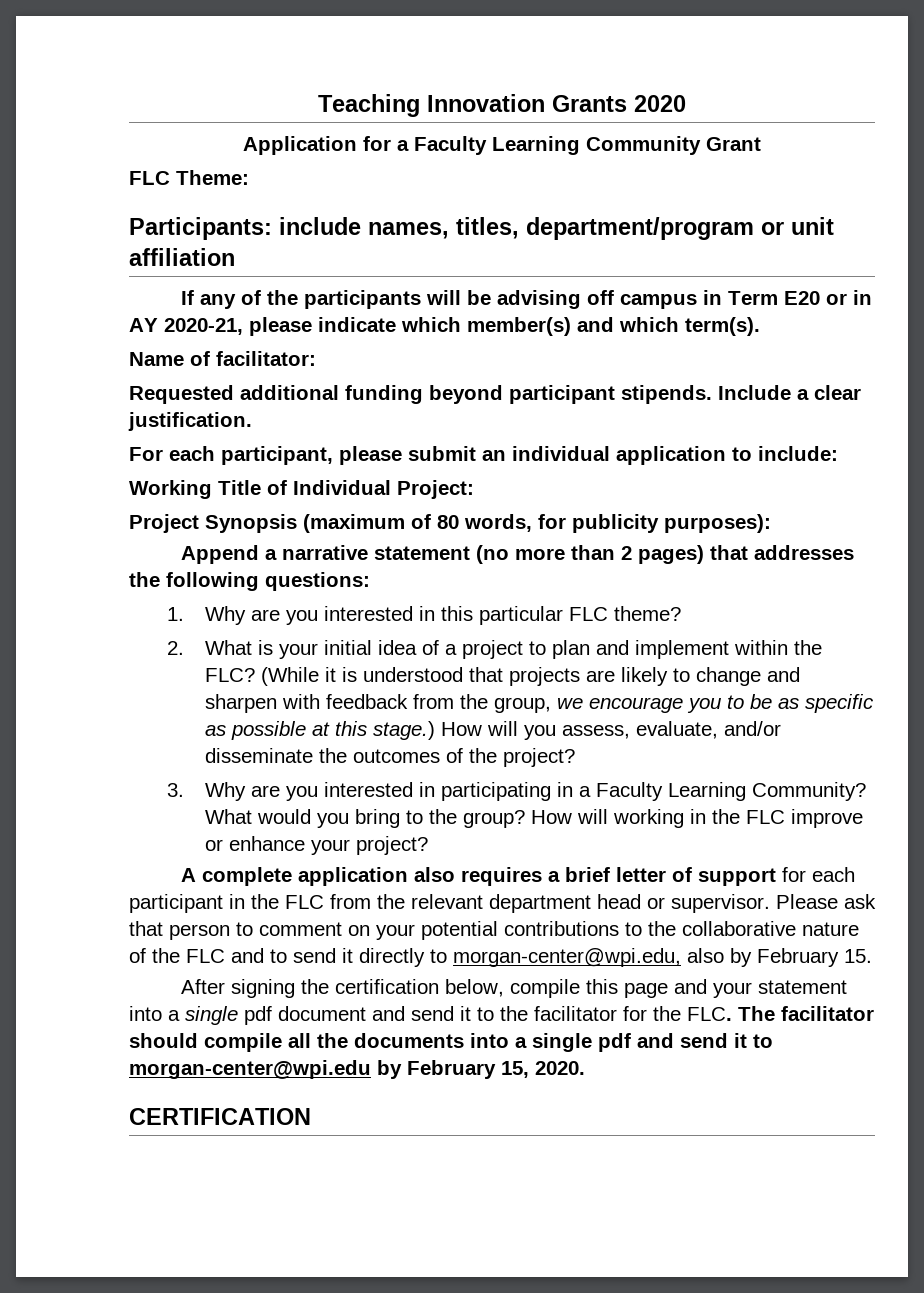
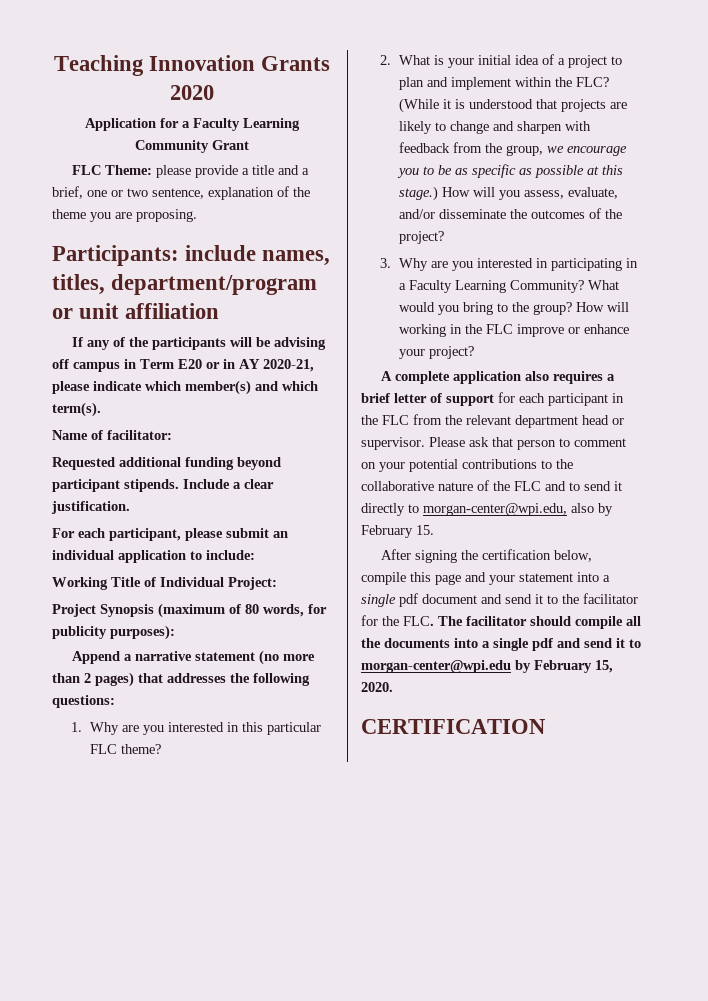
(249, 177) none -> [156,165,310,178] [52,186,310,200] [52,209,197,222] please provide a title and a brief, one or two sentence, explanation of the theme you are proposing.

